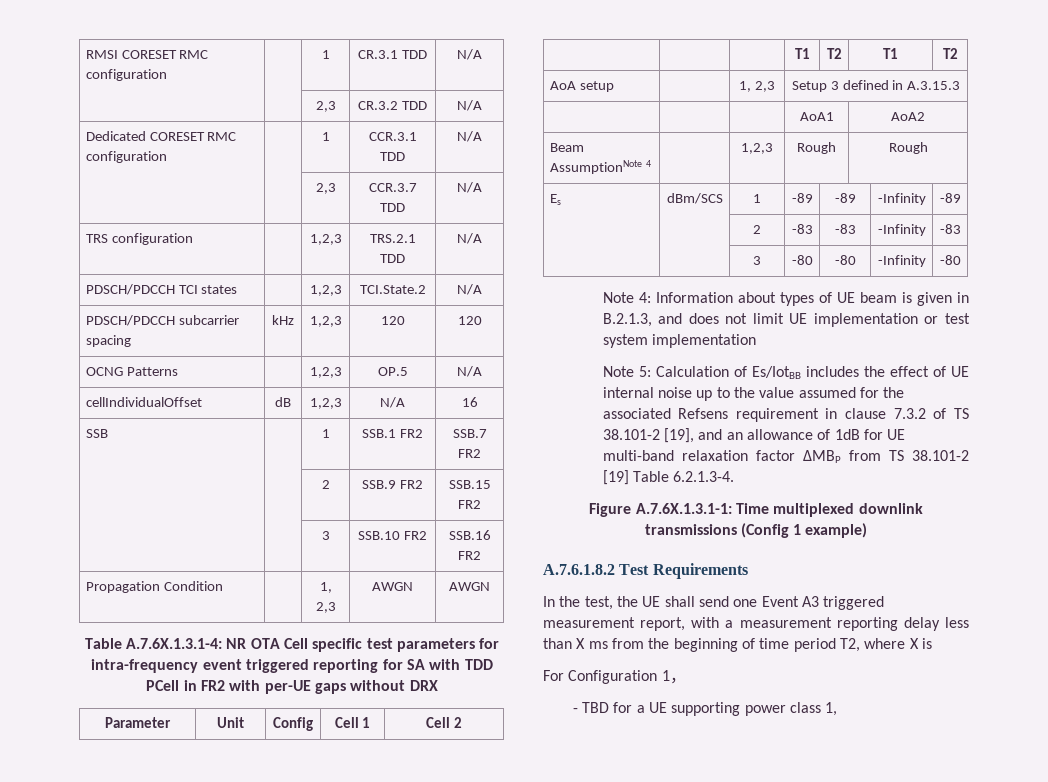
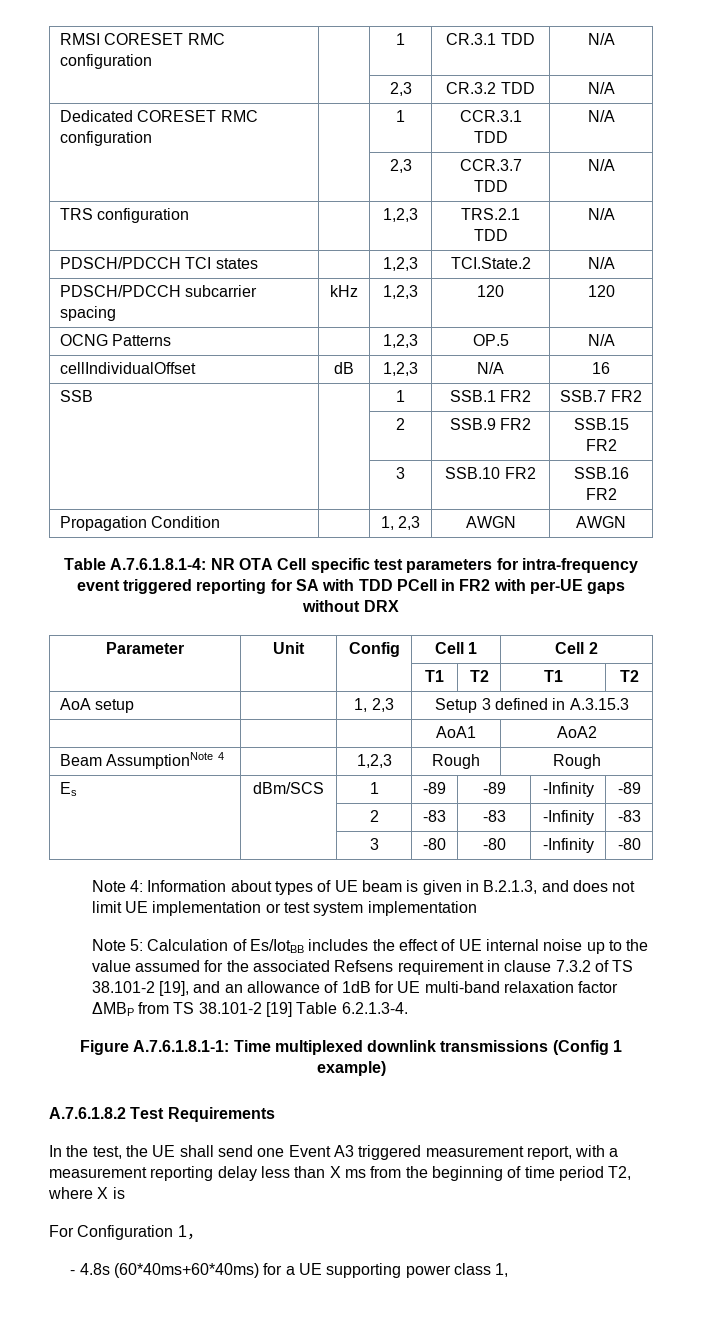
[126,638,223,649] A.7.6X.1.3.1-4: -> [110,558,207,570] A.7.6.1.8.1-4:
[635,503,732,514] A.7.6X.1.3.1-1: -> [133,1040,230,1052] A.7.6.1.8.1-1:
[582,702,610,713] TBD -> [79,1263,260,1278] 4.8s (60*40ms+60*40ms)

